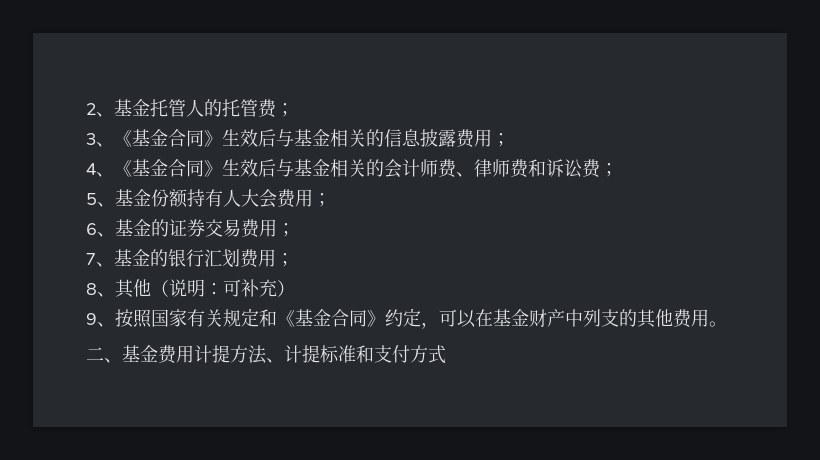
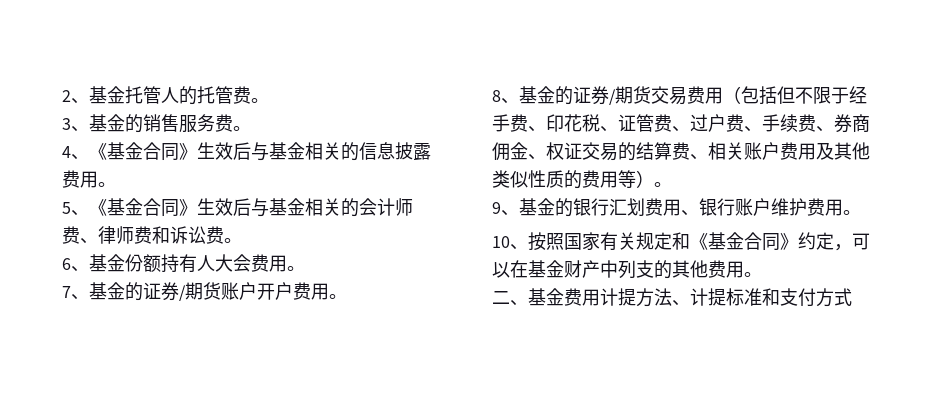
[276,103,294,117] ； -> [251,98,269,103] 。
(114, 144) none -> [89,114,251,133] [62,146,89,160] 基金的销售服务费。 // 4、
[492,133,510,147] [86,163,96,175] ； // 4 -> [98,182,116,187] [62,202,71,214] 。 // 5
[600,163,618,177] [86,193,97,205] ； // 5 -> [224,238,242,243] [62,258,71,270] 。 // 6
[313,193,331,207] [86,219,295,238] [86,253,96,265] ； // 6、基金的证券交易费用； // 7 -> [287,266,305,271] [62,282,347,301] [492,86,867,105] [492,114,870,133] [492,142,870,161] [492,170,672,189] [492,202,501,214] 。 // 7、基金的证券/期货账户开户费用。 // 8、基金的证券/期货交易费用（包括但不限于经手费、印花税、证管费、过户费、手续费、券商佣金、权证交易的结算费、相关账户费用及其他类似性质的费用等）。 // 9
[276,253,294,267] [86,279,295,298] [86,313,97,325] ； // 8、其他（说明：可补充） // 9 -> [681,198,861,216] [492,236,510,248] 、银行账户维护费用。 // 10

